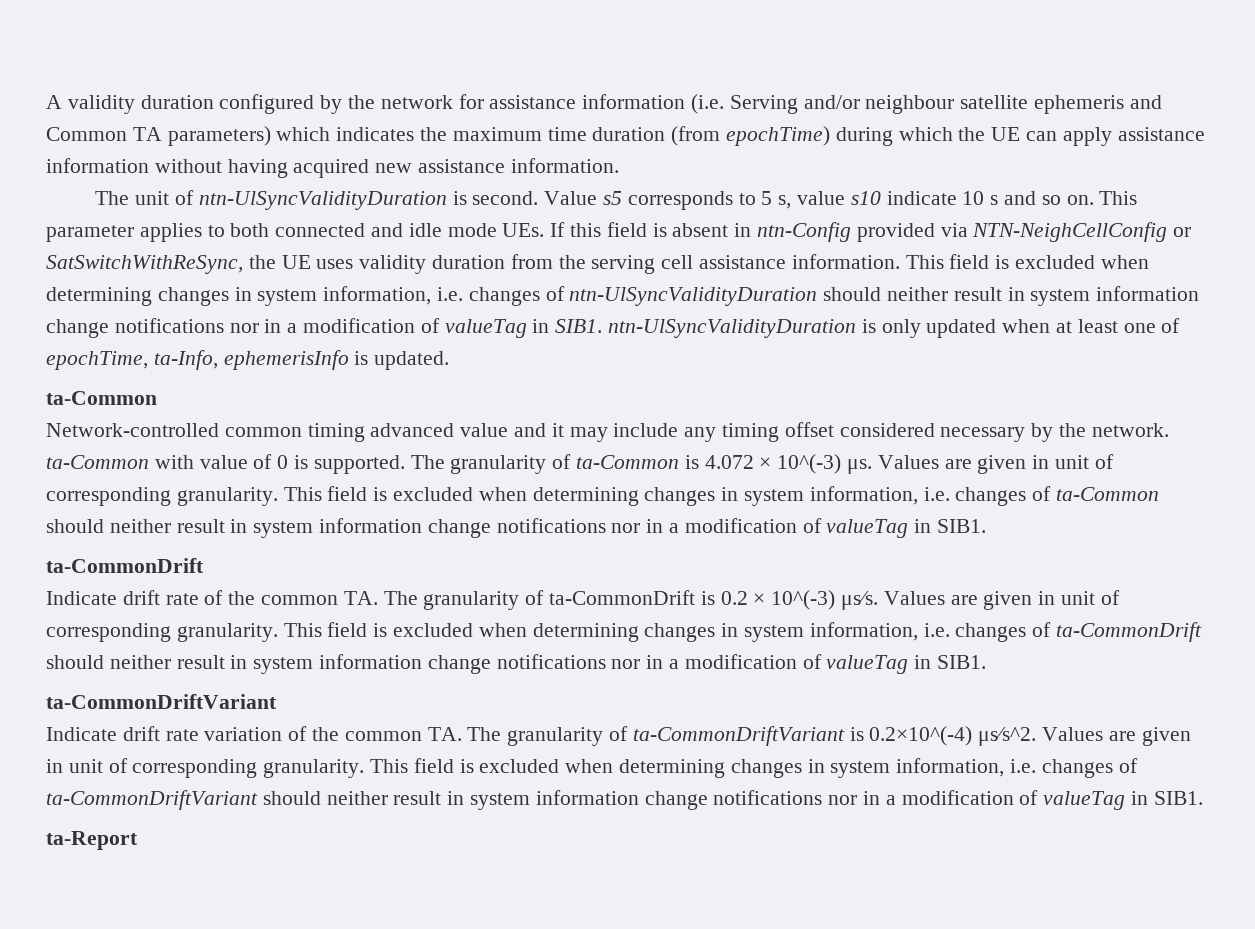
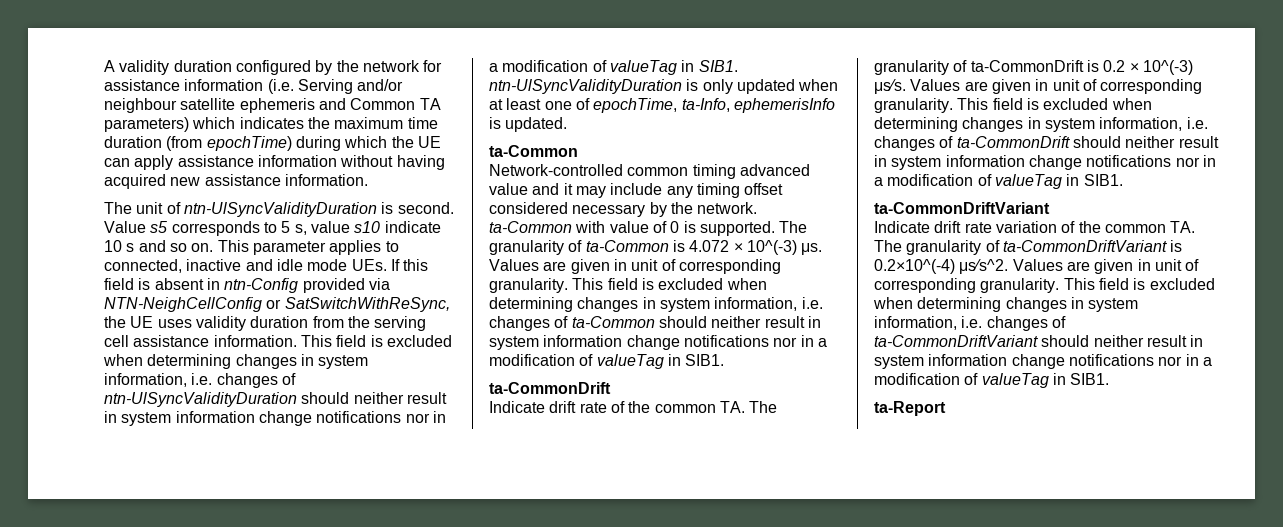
[230,223,366,237] both connected -> [104,259,242,273] connected, inactive

